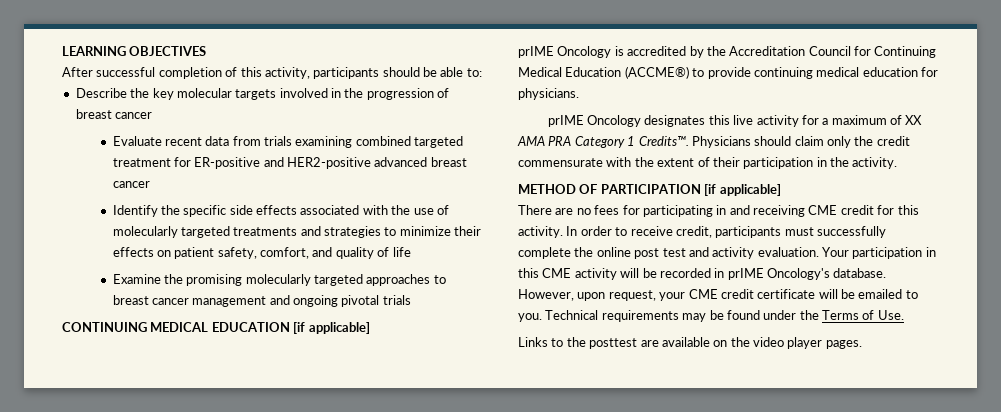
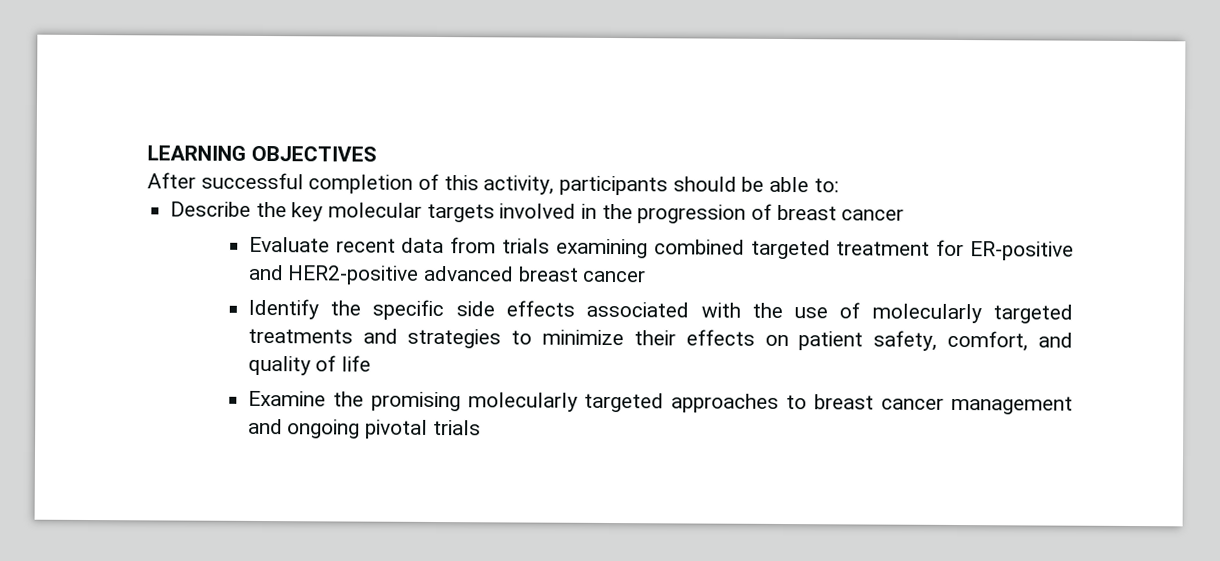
[62,322,370,334] [518,46,937,58] [518,66,938,79] [518,88,579,100] [547,115,923,127] [517,136,910,148] [518,157,898,169] [518,184,781,196] [518,205,919,217] [518,226,886,238] [518,247,936,259] [518,268,887,280] [518,289,918,301] [518,310,904,322] [518,337,862,349] // CONTINUING MEDICAL EDUCATION [if applicable] // prIME Oncology is accredited by the Accreditation Council for Continuing Medical Education (ACCME®) to provide continuing medical education for physicians. // prIME Oncology designates this live activity for a maximum of XX AMA PRA Category 1 Credits™. Physicians should claim only the credit commensurate with the extent of their participation in the activity. // METHOD OF PARTICIPATION [if applicable] // There are no fees for participating in and receiving CME credit for this activity. In order to receive credit, participants must successfully complete the online post test and activity evaluation. Your participation in this CME activity will be recorded in prIME Oncology's database. However, upon request, your CME credit certificate will be emailed to you. Technical requirements may be found under the Terms of Use. // Links to the posttest are available on the video player pages. -> (481, 427) none

